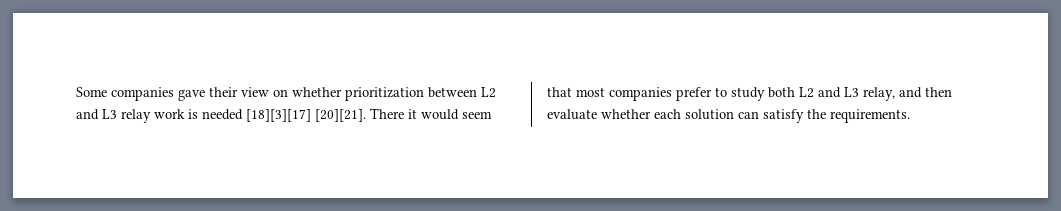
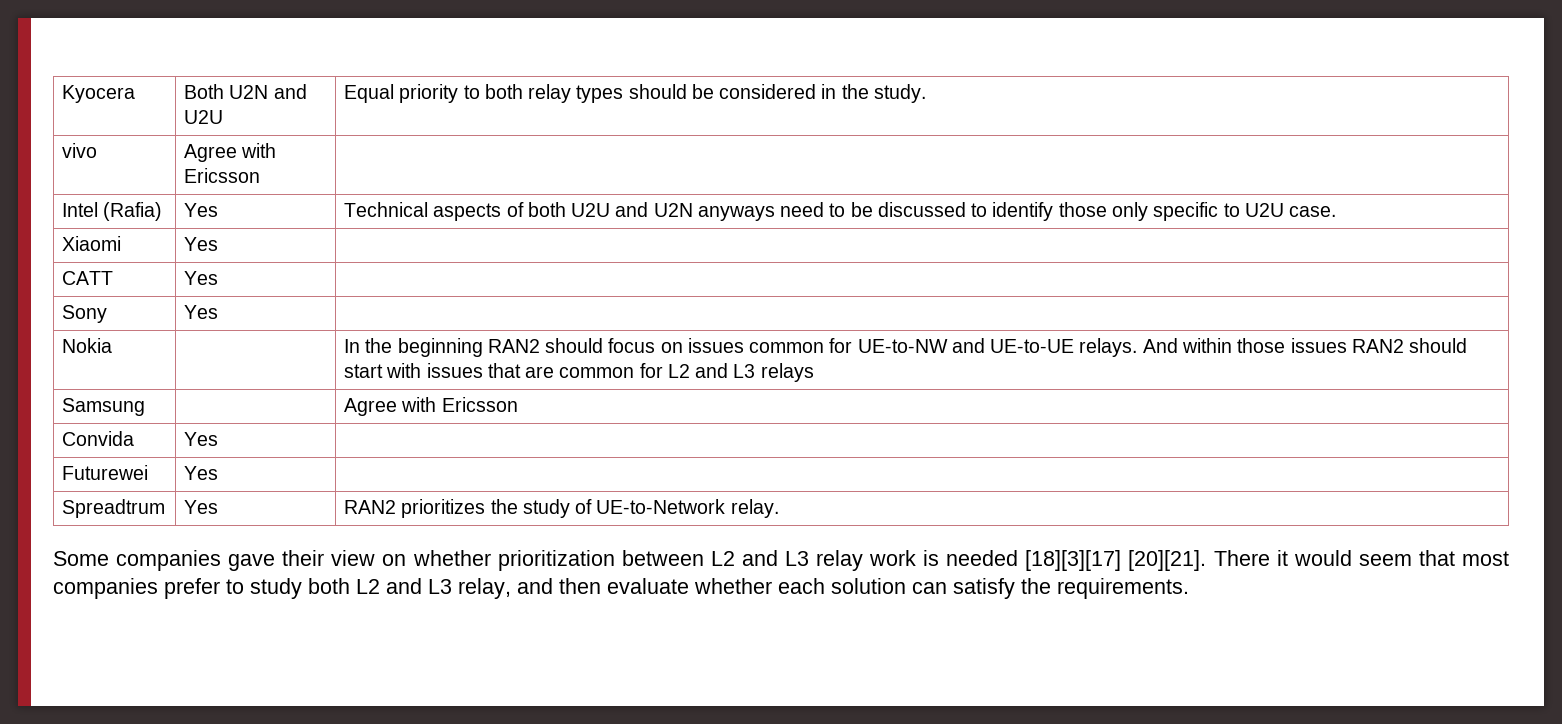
(76, 92) none -> [62,85,136,103] [184,84,307,99] [184,110,224,124] [344,84,926,103] [62,143,98,158] [184,143,277,162] [184,168,261,183] [62,202,163,221] [184,203,219,217] [344,202,1337,221] [62,236,122,251] [184,237,219,251] [62,271,114,285] [184,271,219,285] [62,305,108,323] [184,305,219,319] [62,338,113,353] [344,338,1468,357] [344,363,814,382] [62,398,146,416] [344,397,518,416] [62,431,135,446] [184,432,219,446] [62,465,149,480] [184,466,219,480] [62,499,166,518] [184,500,219,514] [344,499,779,518] Kyocera | Both U2N and U2U | Equal priority to both relay types should be considered in the study. // vivo | Agree with Ericsson | // Intel (Rafia) | Yes | Technical aspects of both U2U and U2N anyways need to be discussed to identify those only specific to U2U case. // Xiaomi | Yes | // CATT | Yes | // Sony | Yes | // Nokia | | In the beginning RAN2 should focus on issues common for UE-to-NW and UE-to-UE relays. And within those issues RAN2 should start with issues that are common for L2 and L3 relays // Samsung | | Agree with Ericsson // Convida | Yes | // Futurewei | Yes | // Spreadtrum | Yes | RAN2 prioritizes the study of UE-to-Network relay. //

